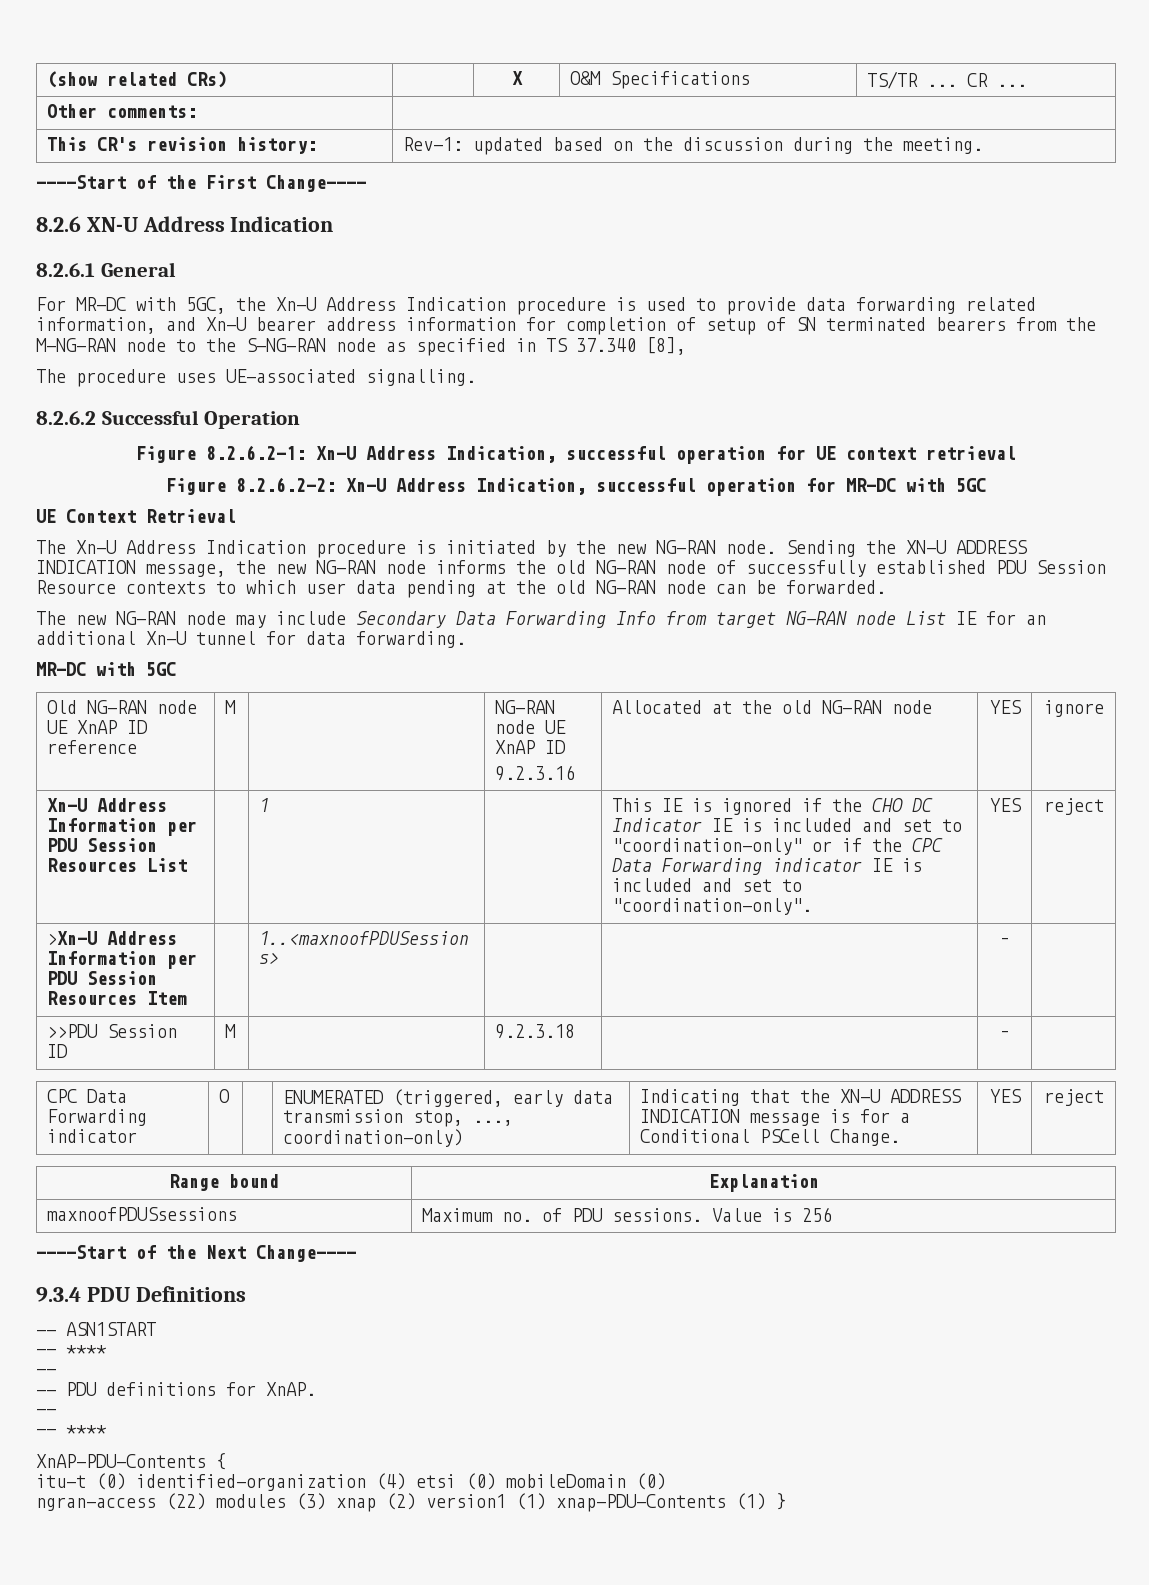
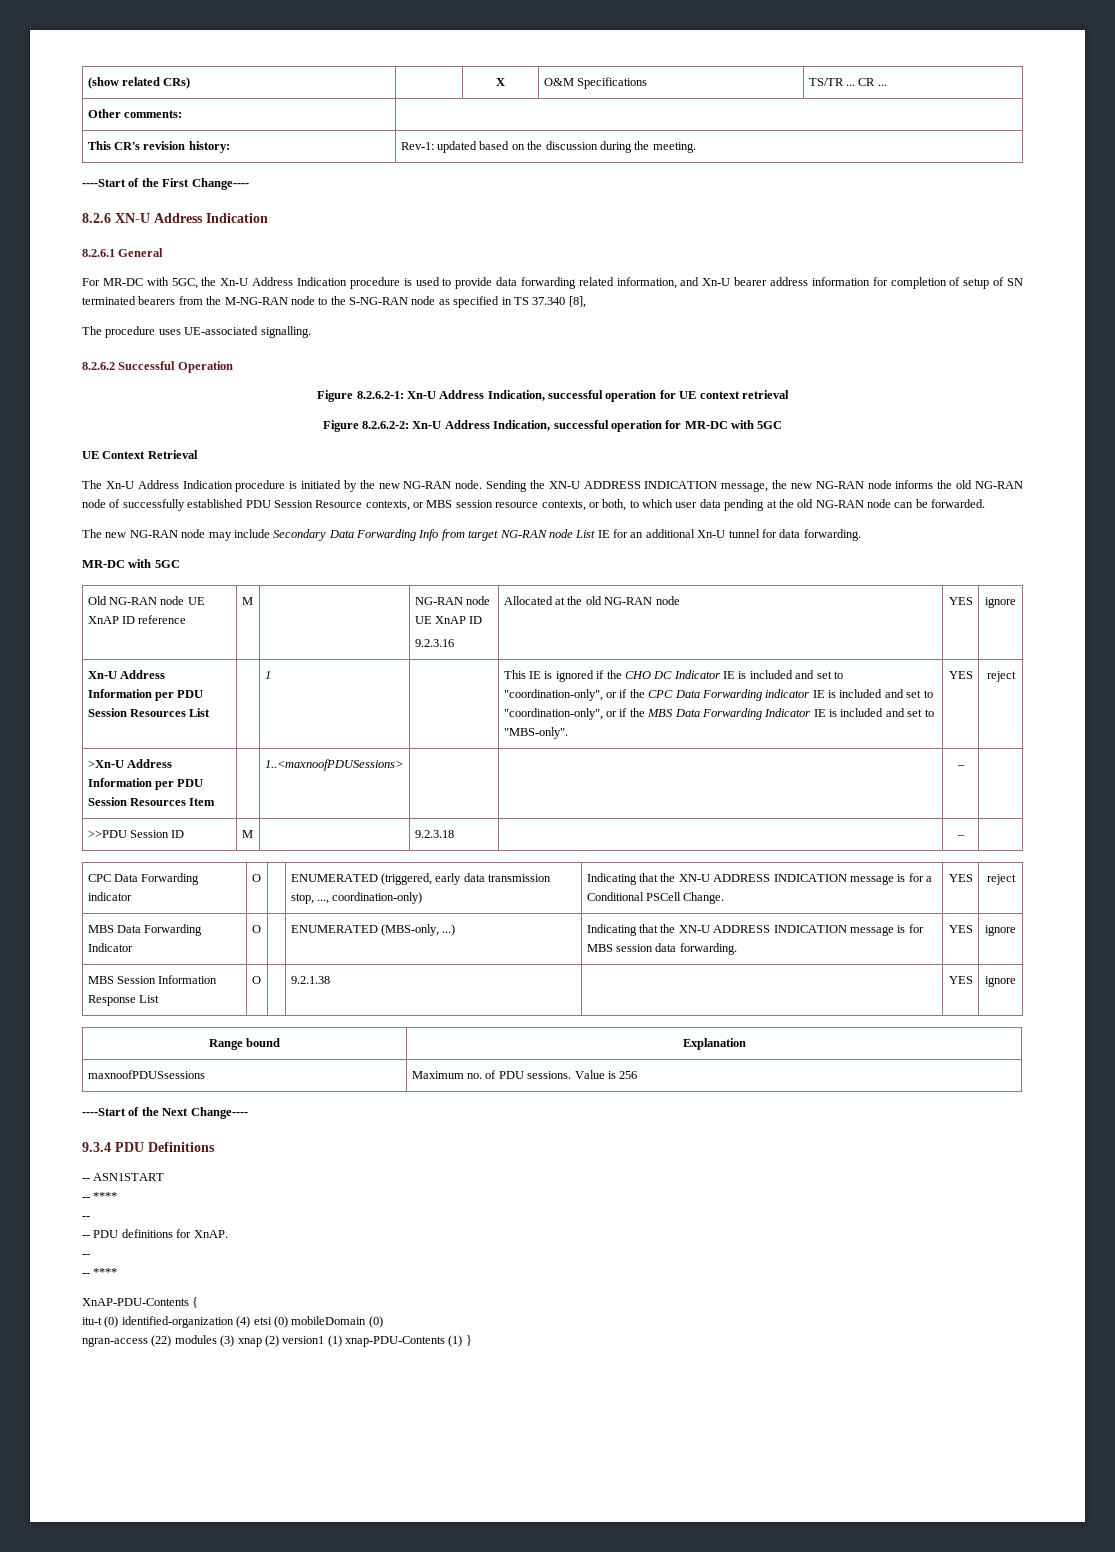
[126,581,206,594] contexts -> [365,499,627,511] contexts, or MBS session resource contexts, or both,
[612,838,803,855] "coordination-only" -> [503,689,603,701] "coordination-only",
[612,898,813,915] "coordination-only". -> [503,708,934,720] [503,727,568,739] "coordination-only", or if the MBS Data Forwarding Indicator IE is included and set to "MBS-only".
(1104, 1097) none -> [87,924,203,936] [87,943,133,952] [251,925,261,933] [290,924,456,936] [586,924,924,936] [586,943,737,955] [948,925,973,933] [985,925,1016,936] [87,975,218,984] [87,995,160,1006] [251,976,261,984] [290,976,330,984] [948,976,973,984] [985,976,1016,987] // MBS Data Forwarding Indicator | O | | ENUMERATED (MBS-only, ...) | Indicating that the XN-U ADDRESS INDICATION message is for MBS session data forwarding. | YES | ignore // MBS Session Information Response List | O | | 9.2.1.38 | | YES | ignore

